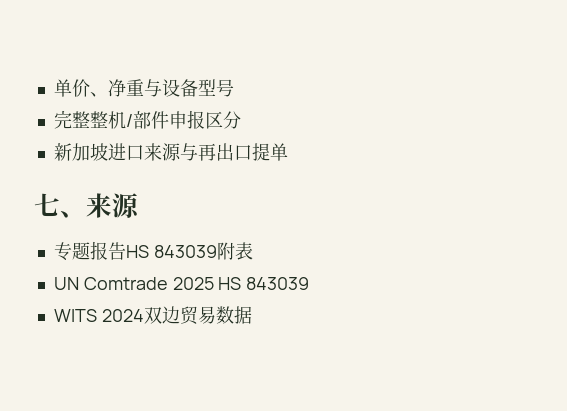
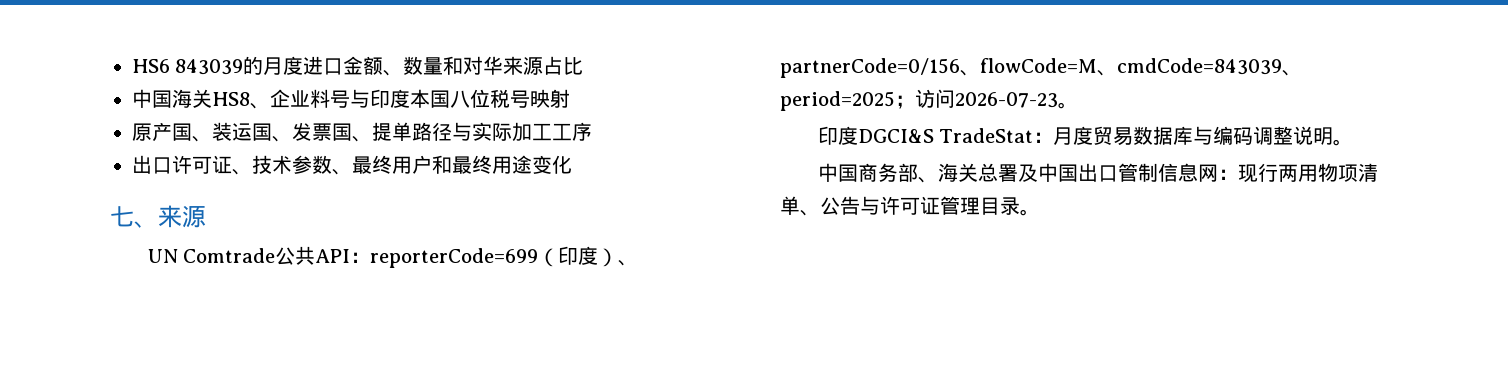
[53,79,234,97] [53,110,241,129] [53,143,288,161] [34,193,140,218] [53,241,253,261] [53,277,310,290] [53,306,252,325] 单价、净重与设备型号 // 完整整机/部件申报区分 // 新加坡进口来源与再出口提单 // 七、来源 // 专题报告HS 843039附表 // UN Comtrade 2025 HS 843039 // WITS 2024双边贸易数据 -> [132,56,584,76] [132,89,570,109] [132,122,592,142] [132,155,572,175] [110,205,206,228] [147,246,639,268] [780,58,1302,78] [780,89,1078,111] [817,126,1354,146] [817,163,1378,183] [780,196,1040,216] HS6 843039的月度进口金额、数量和对华来源占比 // 中国海关HS8、企业料号与印度本国八位税号映射 // 原产国、装运国、发票国、提单路径与实际加工工序 // 出口许可证、技术参数、最终用户和最终用途变化 // 七、来源 // UN Comtrade公共API：reporterCode=699（印度）、partnerCode=0/156、flowCode=M、cmdCode=843039、period=2025；访问2026-07-23。 // 印度DGCI&S TradeStat：月度贸易数据库与编码调整说明。 // 中国商务部、海关总署及中国出口管制信息网：现行两用物项清单、公告与许可证管理目录。

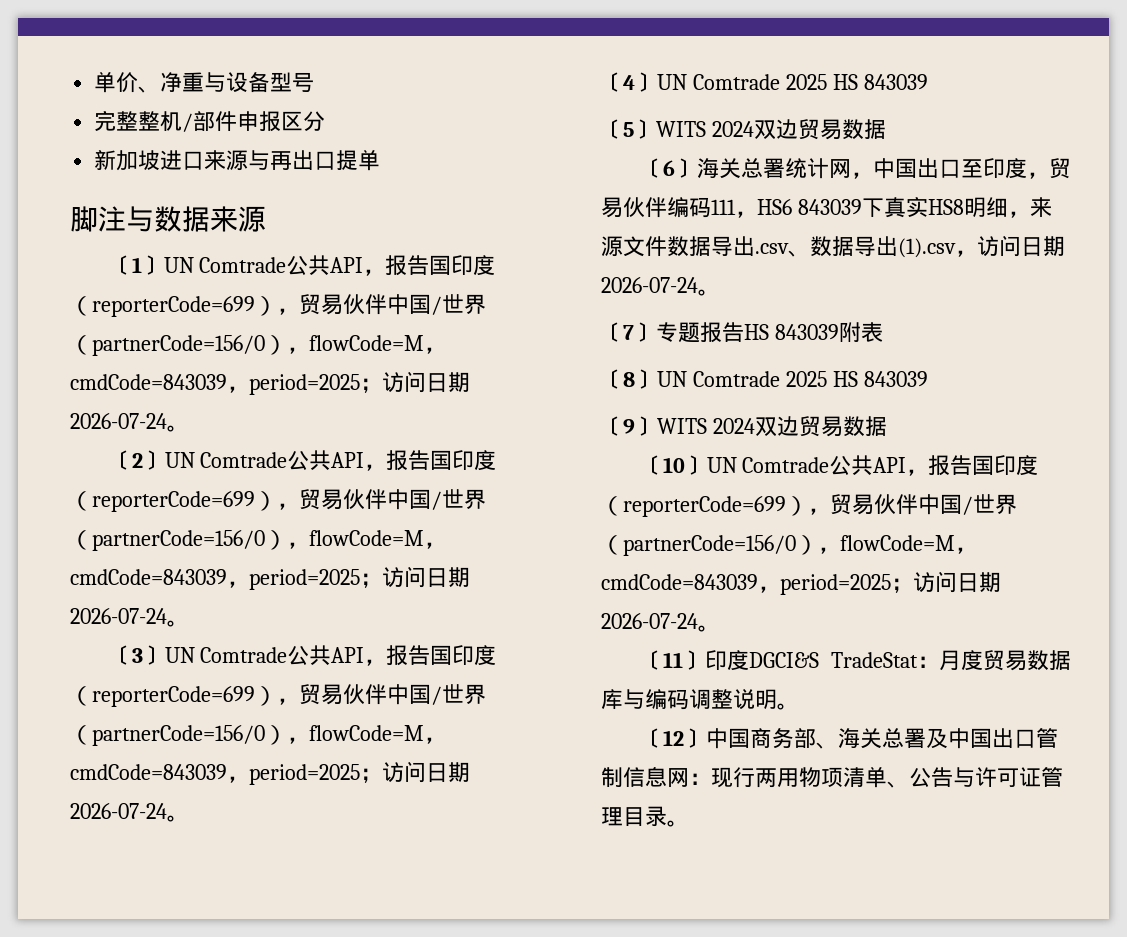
[132,56,584,76] [132,89,570,109] [132,122,592,142] [132,155,572,175] [110,206,158,228] HS6 843039的月度进口金额、数量和对华来源占比 // 中国海关HS8、企业料号与印度本国八位税号映射 // 原产国、装运国、发票国、提单路径与实际加工工序 // 出口许可证、技术参数、最终用户和最终用途变化 // 七、 -> [94,72,315,93] [94,110,326,132] [94,150,381,171] [70,206,210,232] 单价、净重与设备型号 // 完整整机/部件申报区分 // 新加坡进口来源与再出口提单 // 脚注与数据
[147,246,639,268] [780,58,1302,78] [780,89,1078,111] UN Comtrade公共API：reporterCode=699（印度）、partnerCode=0/156、flowCode=M、cmdCode=843039、period=2025；访问2026-07-23。 // -> [109,255,496,276] [70,294,486,317] [70,335,446,356] [70,371,470,395] [70,413,189,432] [109,450,497,471] [70,489,486,512] [70,530,446,551] [70,566,470,590] [70,608,189,627] [109,645,497,666] [70,684,486,707] [70,725,446,746] [70,761,470,785] [70,803,189,822] [601,72,928,92] [601,119,886,140] [640,158,1071,179] [601,197,1052,218] [601,235,1065,258] [601,277,720,296] [601,322,883,343] [601,369,928,389] [601,416,887,437] [640,455,1039,476] [601,494,1017,517] [601,535,977,556] [601,571,1001,595] [601,613,720,632] [640,650,705,670] 〔1〕UN Comtrade公共API，报告国印度（reporterCode=699），贸易伙伴中国/世界（partnerCode=156/0），flowCode=M，cmdCode=843039，period=2025；访问日期2026-07-24。 // 〔2〕UN Comtrade公共API，报告国印度（reporterCode=699），贸易伙伴中国/世界（partnerCode=156/0），flowCode=M，cmdCode=843039，period=2025；访问日期2026-07-24。 // 〔3〕UN Comtrade公共API，报告国印度（reporterCode=699），贸易伙伴中国/世界（partnerCode=156/0），flowCode=M，cmdCode=843039，period=2025；访问日期2026-07-24。 // 〔4〕UN Comtrade 2025 HS 843039 // 〔5〕WITS 2024双边贸易数据 // 〔6〕海关总署统计网，中国出口至印度，贸易伙伴编码111，HS6 843039下真实HS8明细，来源文件数据导出.csv、数据导出(1).csv，访问日期2026-07-24。 // 〔7〕专题报告HS 843039附表 // 〔8〕UN Comtrade 2025 HS 843039 // 〔9〕WITS 2024双边贸易数据 // 〔10〕UN Comtrade公共API，报告国印度（reporterCode=699），贸易伙伴中国/世界（partnerCode=156/0），flowCode=M，cmdCode=843039，period=2025；访问日期2026-07-24。 // 〔11〕
(1354, 142) none -> [640,728,706,748] 〔12〕

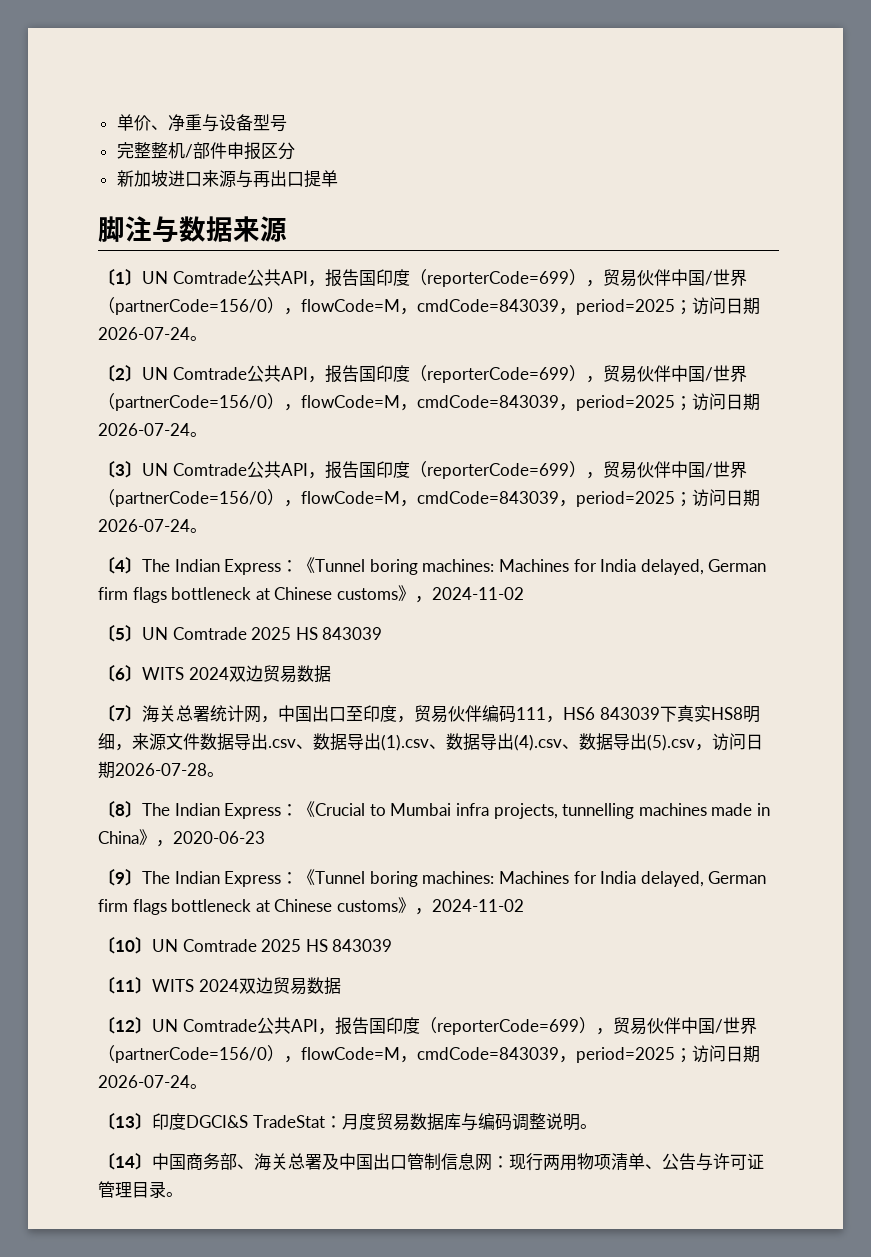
[657,74,928,90] [601,119,886,140] [640,158,675,178] UN Comtrade 2025 HS 843039 // 〔5〕WITS 2024双边贸易数据 // 〔6 -> [142,557,767,575] [98,585,524,603] [98,625,383,642] [98,665,331,683] [98,705,125,722] The Indian Express：《Tunnel boring machines: Machines for India delayed, German firm flags bottleneck at Chinese customs》，2024-11-02 // 〔5〕UN Comtrade 2025 HS 843039 // 〔6〕WITS 2024双边贸易数据 // 〔7
(956, 248) none -> [429,733,695,751] 、数据导出(4).csv、数据导出(5).csv
[601,277,720,296] [601,322,883,343] [601,369,928,389] [601,416,887,437] [640,455,685,475] 2026-07-24。 // 〔7〕专题报告HS 843039附表 // 〔8〕UN Comtrade 2025 HS 843039 // 〔9〕WITS 2024双边贸易数据 // 〔10 -> [115,763,224,777] [98,801,770,819] [98,829,265,847] [98,869,767,887] [98,897,524,915] [98,937,393,954] [98,977,341,995] [98,1017,135,1034] 2026-07-28。 // 〔8〕The Indian Express：《Crucial to Mumbai infra projects, tunnelling machines made in China》，2020-06-23 // 〔9〕The Indian Express：《Tunnel boring machines: Machines for India delayed, German firm flags bottleneck at Chinese customs》，2024-11-02 // 〔10〕UN Comtrade 2025 HS 843039 // 〔11〕WITS 2024双边贸易数据 // 〔12
[662,652,683,668] 11 -> [115,1116,135,1128] 13
[662,730,684,746] 12 -> [115,1156,135,1168] 14

